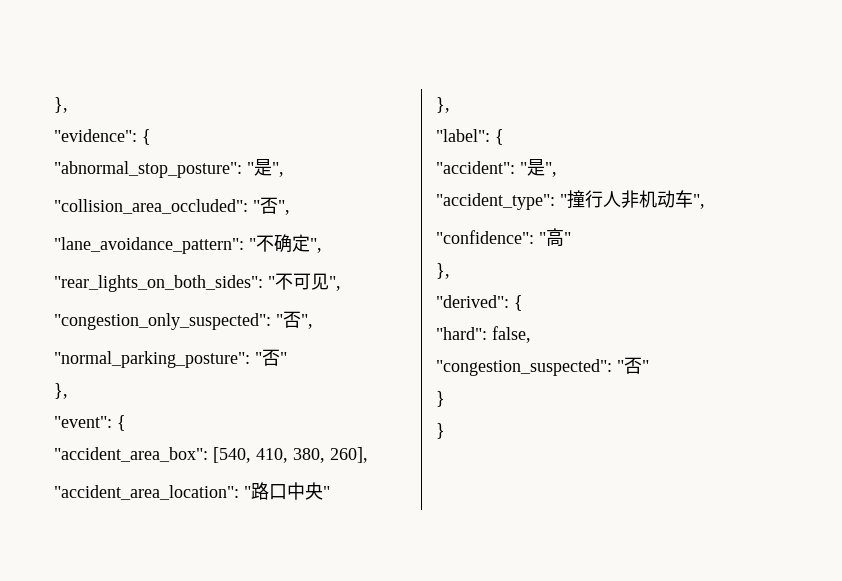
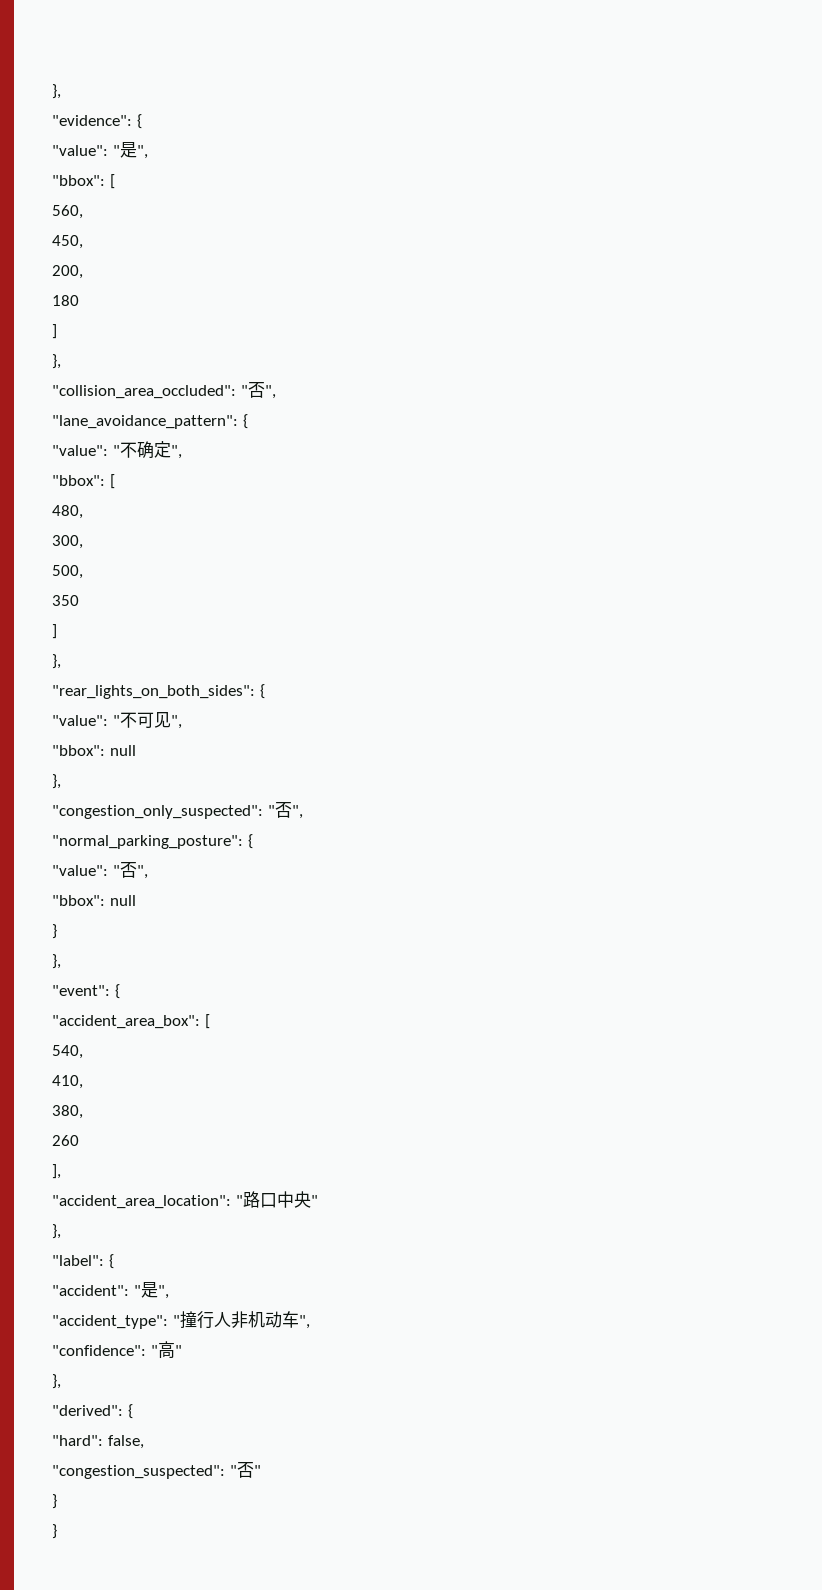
[54,159,284,178] "abnormal_stop_posture": "是", -> [52,142,148,159] [52,174,115,189] [52,205,83,219] [52,235,83,249] [52,265,83,279] [52,295,79,306] [52,324,57,339] [52,354,61,369] "value": "是", // "bbox": [ // 560, // 450, // 200, // 180 // ] // },
(244, 245) none -> [242,414,248,429] [52,445,108,456] { // "value":
(322, 245) none -> [52,474,115,489] [52,505,83,519] [52,535,83,549] [52,565,83,579] [52,595,79,606] [52,624,57,639] [52,654,61,669] // "bbox": [ // 480, // 300, // 500, // 350 // ] // },
(263, 283) none -> [259,684,265,699] [52,715,108,726] { // "value":
(341, 283) none -> [52,745,136,756] [52,774,61,789] // "bbox": null // },
[255,349,287,366] "否" -> [247,834,253,849] [52,862,148,879] [52,895,136,906] [52,924,57,939] { // "value": "否", // "bbox": null // }
[213,447,251,463] [540, -> [204,1014,210,1029] [52,1045,83,1059] [ // 540, //
(288, 455) none -> (83, 1082) //
[330,447,368,463] 260], -> [52,1135,79,1146] [52,1164,61,1179] // 260 // ],

